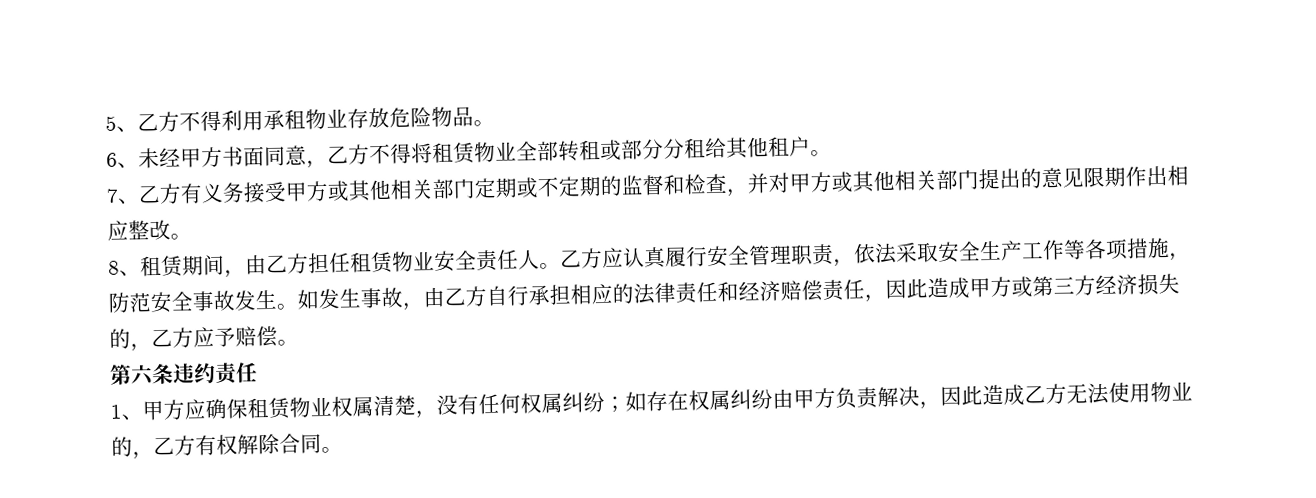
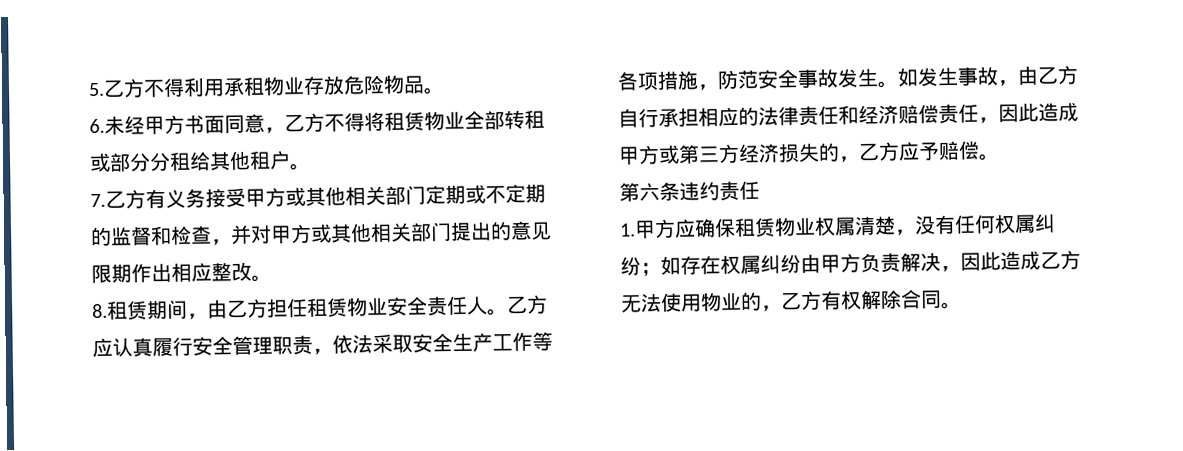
[105,115,138,133] 5、 -> [88,82,105,97] 5.
[106,152,139,169] 6、 -> [89,118,105,134] 6.
[106,188,140,205] 7、 -> [90,193,106,208] 7.
[108,260,141,277] 8、 -> [92,303,108,319] 8.
[110,404,143,421] 1、 -> [619,223,636,237] 1.

